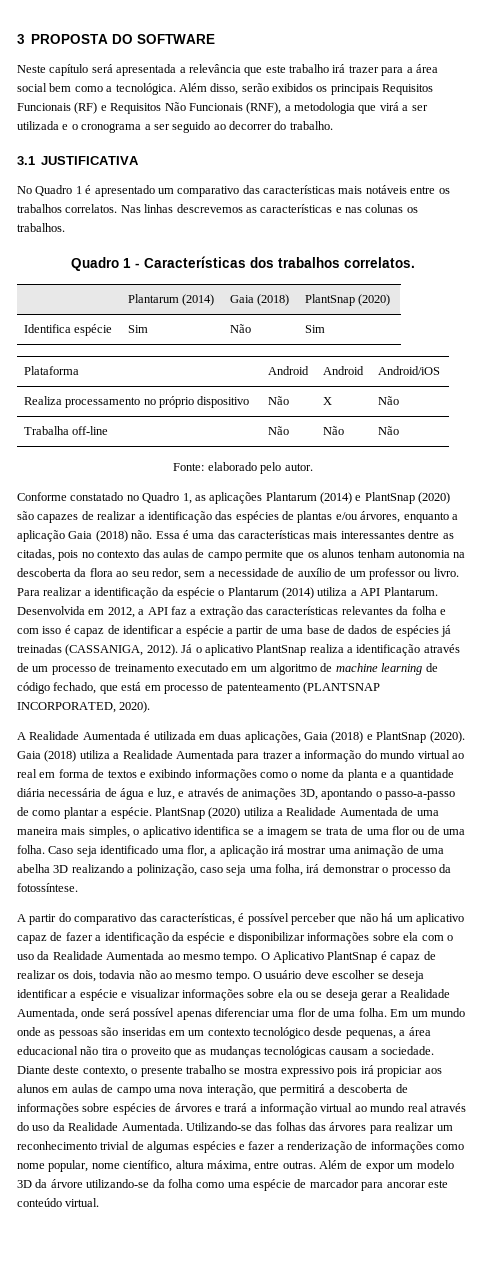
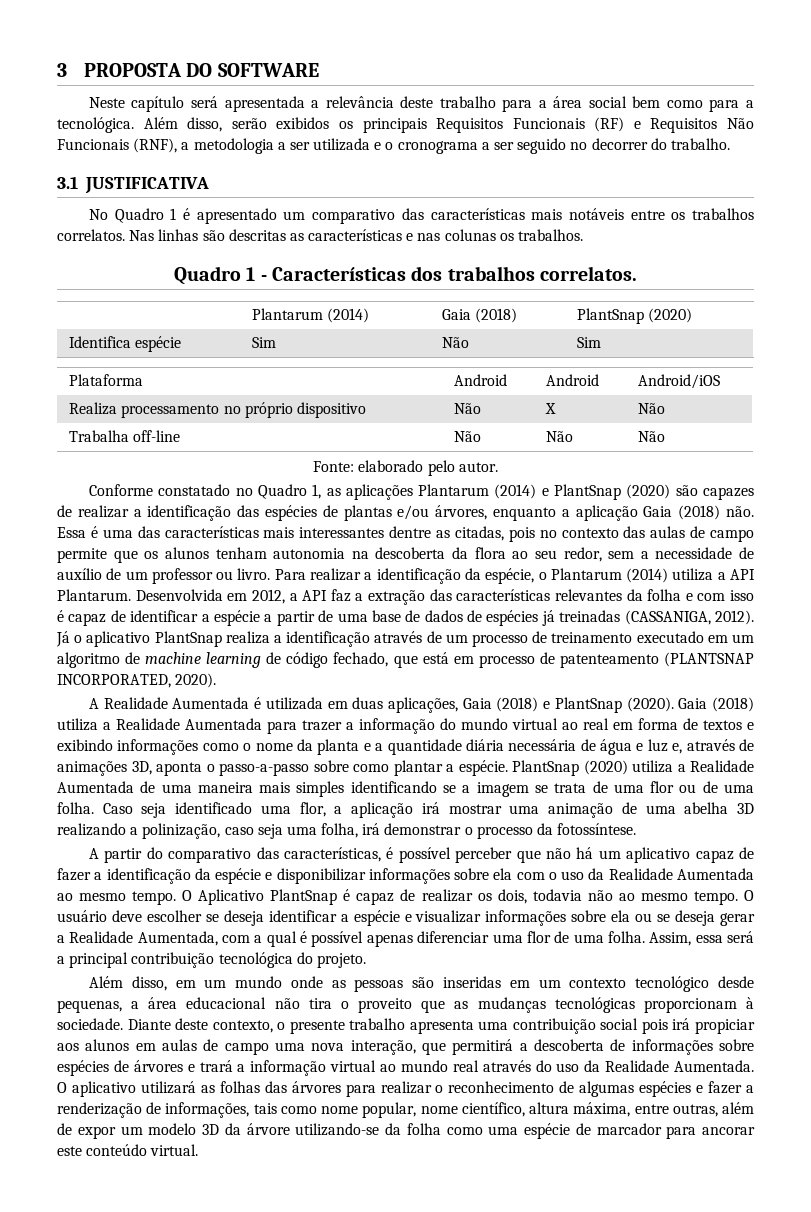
[244,64,379,76] que este trabalho irá trazer -> [400,96,496,108] deste trabalho
(103, 89) none -> [709,99,740,112] para
[358,102,399,114] que virá -> (274, 146) none
[213,124,226,130] ao -> [570,142,588,150] no
[176,204,243,213] descrevemos -> [202,229,286,241] são descritas
[176,587,215,599] espécie -> [485,568,535,584] espécie,
[156,788,185,800] luz, e -> [647,739,683,754] luz e,
[321,788,373,800] apontando -> [156,762,202,776] aponta
[17,807,29,816] de -> [313,760,349,772] sobre
[88,826,240,838] simples, o aplicativo identifica -> [296,781,437,797] simples identificando
[81,1008,130,1017] onde será -> [222,931,308,947] com a qual é
[390,1009,409,1017] Em -> [649,931,755,946] [57,952,366,968] [88,976,196,991] Assim, essa será a principal contribuição tecnológica do projeto. // Além disso, em
[329,1049,378,1055] causam a -> [643,997,754,1013] proporcionam à
[229,1066,334,1077] se mostra expressivo -> [409,1018,639,1034] apresenta uma contribuição social
[185,1122,273,1131] Utilizando-se das -> [57,1081,215,1097] O aplicativo utilizará as
[436,1125,453,1131] [17,1141,130,1150] um reconhecimento trivial -> [435,1081,555,1093] o reconhecimento
[370,1141,433,1153] informações -> [165,1102,277,1118] informações, tais
[282,1160,347,1169] outras. Além -> [672,1102,755,1117] outras, além

